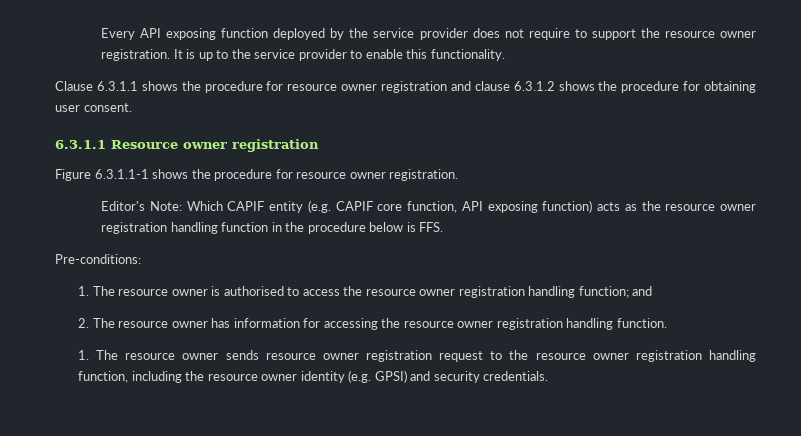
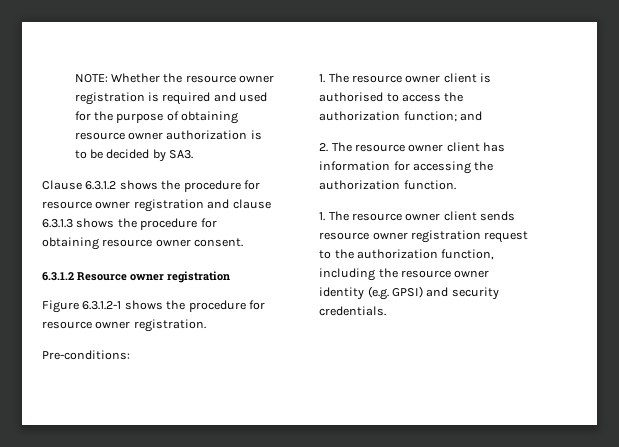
[101,28,757,40] [101,49,505,61] Every API exposing function deployed by the service provider does not require to support the resource owner registration. It is up to the service provider to enable this functionality. -> [74,73,275,83] [74,92,268,105] [74,111,239,124] [74,130,262,140] [74,149,194,162] NOTE: Whether the resource owner registration is required and used for the purpose of obtaining resource owner authorization is to be decided by SA3.
[96,81,138,91] 6.3.1.1 -> [85,181,117,190] 6.3.1.2
[513,81,555,91] 6.3.1.2 -> [42,219,73,228] 6.3.1.3
[55,105,80,112] user -> [102,239,191,247] resource owner
[55,140,106,149] 6.3.1.1 -> [42,272,74,281] 6.3.1.2
[94,169,149,179] 6.3.1.1-1 -> [82,301,122,310] 6.3.1.2-1
[101,200,757,213] [101,222,444,234] // Editor's Note: Which CAPIF entity (e.g. CAPIF core function, API exposing function) acts as the resource owner registration handling function in the procedure below is FFS. -> (206, 325) none
(208, 292) none -> [443,73,477,83] client
[365,286,576,298] resource owner registration handling -> [319,111,401,121] authorization
(208, 324) none -> [446,142,480,152] client
[403,318,614,330] resource owner registration handling -> [319,180,401,190] authorization
(219, 356) none -> [443,211,477,221] client
[535,350,757,362] resource owner registration handling -> [357,249,439,259] authorization

